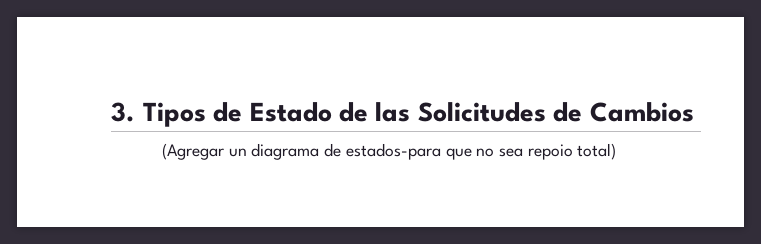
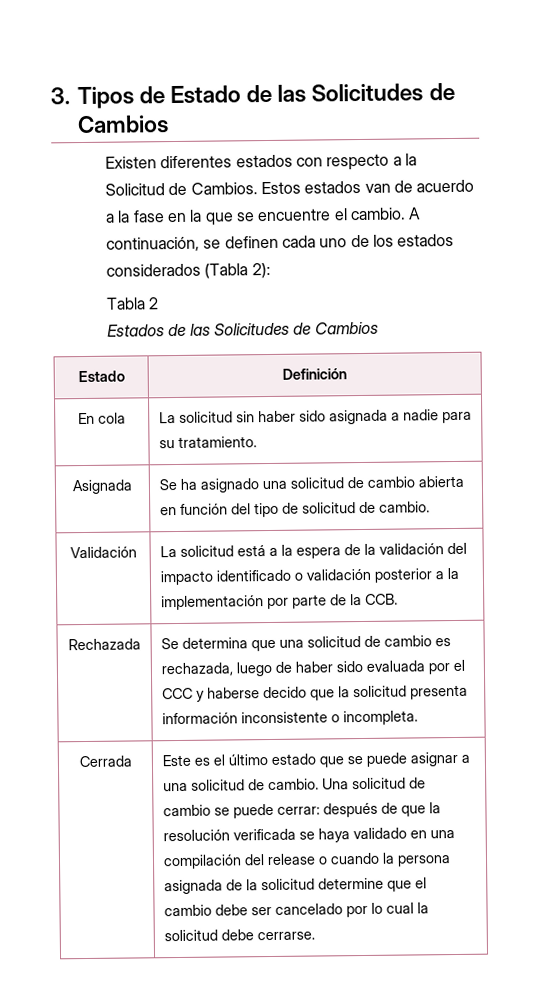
[161,143,617,160] (Agregar un diagrama de estados-para que no sea repoio total) -> [105,153,418,171] [105,179,475,196] [105,207,422,226] [106,233,455,252] [106,262,271,279] [106,297,160,310] [107,321,379,337] [77,370,125,383] [282,368,347,380] [78,412,126,425] [158,409,472,425] [158,436,257,449] [72,479,133,495] [158,475,464,493] [159,501,430,518] [69,546,137,559] [159,542,467,559] [159,567,459,586] [160,593,398,611] [67,638,141,651] [160,635,451,652] [160,659,465,677] [161,684,468,702] [161,710,418,726] [78,755,132,768] [161,751,470,768] [162,777,426,792] [162,802,441,819] [162,827,455,843] [162,852,451,870] [163,877,427,895] [163,902,429,918] [163,929,315,942] Existen diferentes estados con respecto a la Solicitud de Cambios. Estos estados van de acuerdo a la fase en la que se encuentre el cambio. A continuación, se definen cada uno de los estados considerados (Tabla 2): // Tabla 2 // Estados de las Solicitudes de Cambios // Estado | Definición // En cola | La solicitud sin haber sido asignada a nadie para su tratamiento. // Asignada | Se ha asignado una solicitud de cambio abierta en función del tipo de solicitud de cambio. // Validación | La solicitud está a la espera de la validación del impacto identificado o validación posterior a la implementación por parte de la CCB. // Rechazada | Se determina que una solicitud de cambio es rechazada, luego de haber sido evaluada por el CCC y haberse decido que la solicitud presenta información inconsistente o incompleta. // Cerrada | Este es el último estado que se puede asignar a una solicitud de cambio. Una solicitud de cambio se puede cerrar: después de que la resolución verificada se haya validado en una compilación del release o cuando la persona asignada de la solicitud determine que el cambio debe ser cancelado por lo cual la solicitud debe cerrarse.

